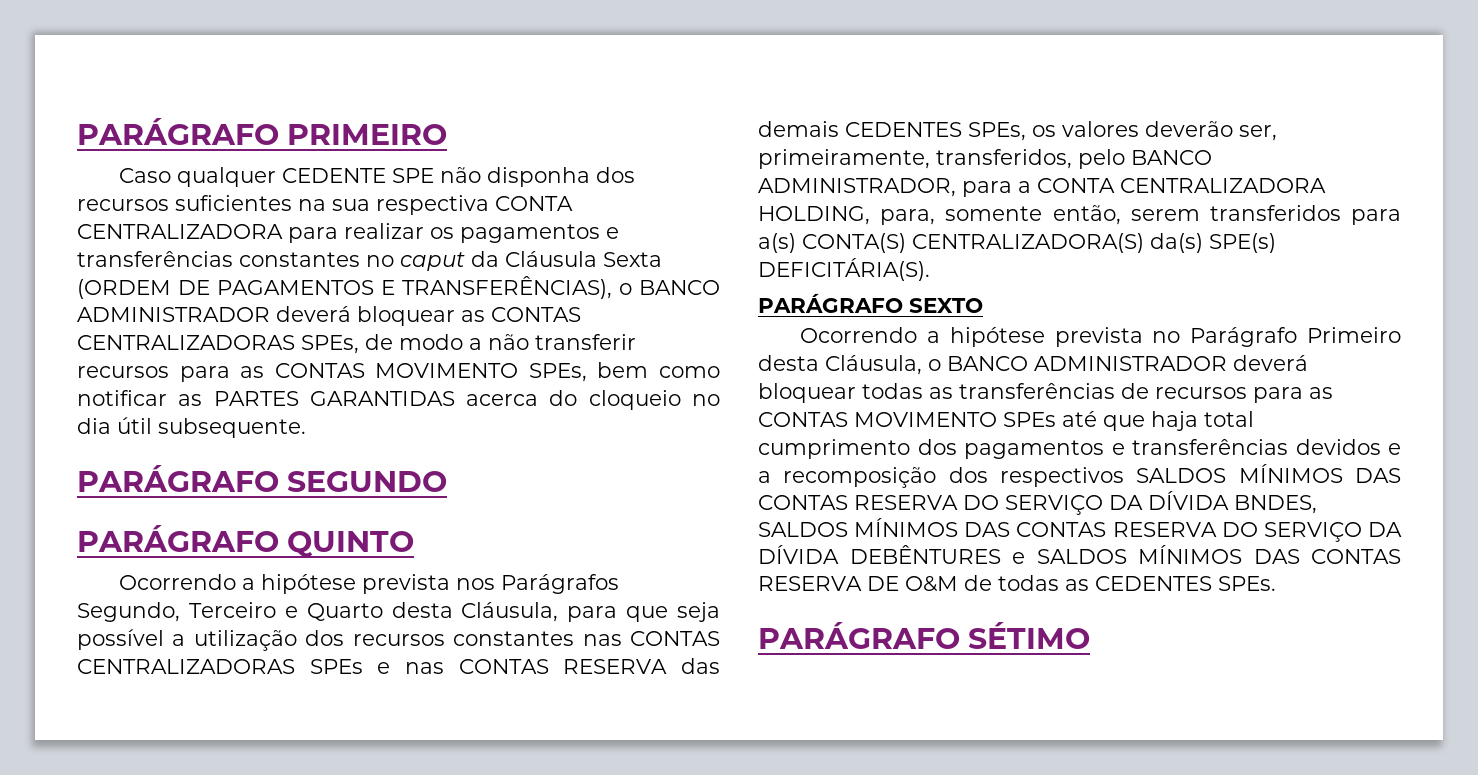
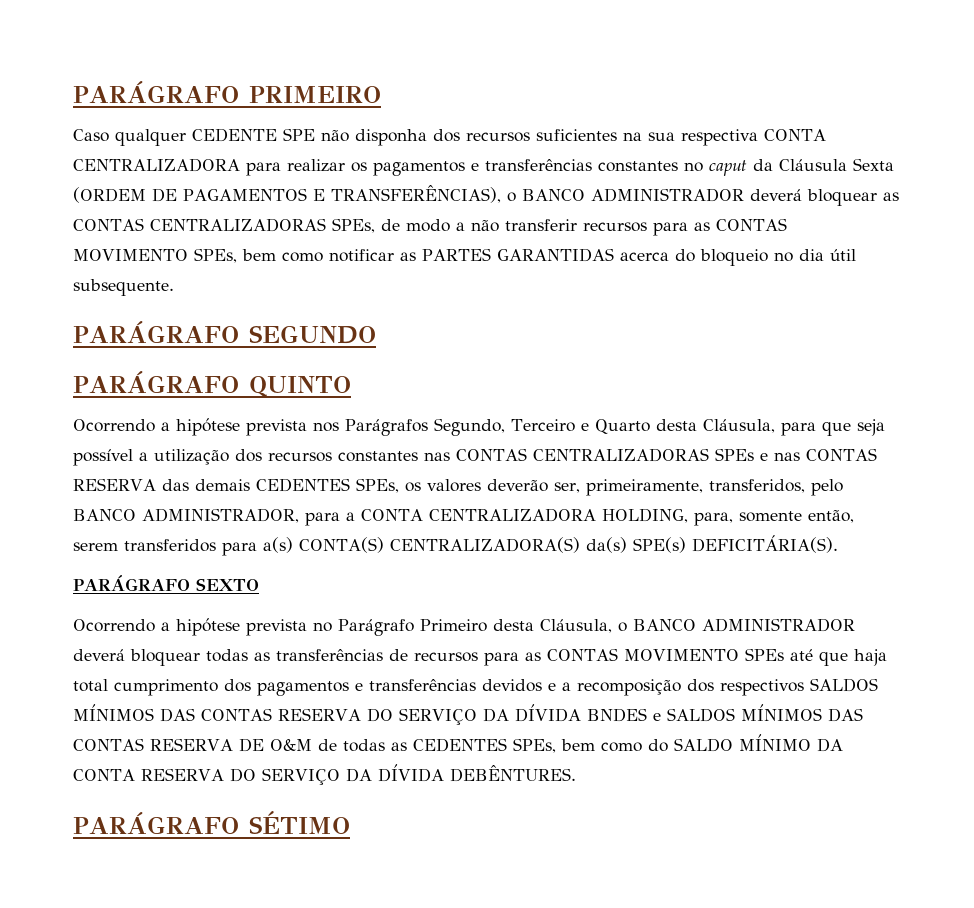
[588,390,681,410] cloqueio -> [699,249,768,266] bloqueio
[1234,495,1317,514] [758,518,1402,542] [758,545,1001,564] BNDES, SALDOS MÍNIMOS DAS CONTAS RESERVA DO SERVIÇO DA DÍVIDA DEBÊNTURES -> [586,708,647,722] BNDES
[1218,576,1276,591] SPEs. -> [512,734,843,753] [73,764,576,785] SPEs, bem como do SALDO MÍNIMO DA CONTA RESERVA DO SERVIÇO DA DÍVIDA DEBÊNTURES.

